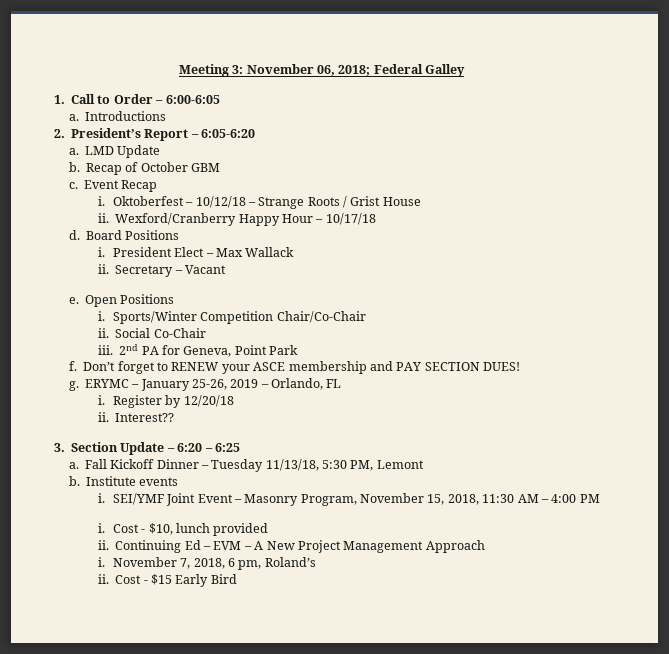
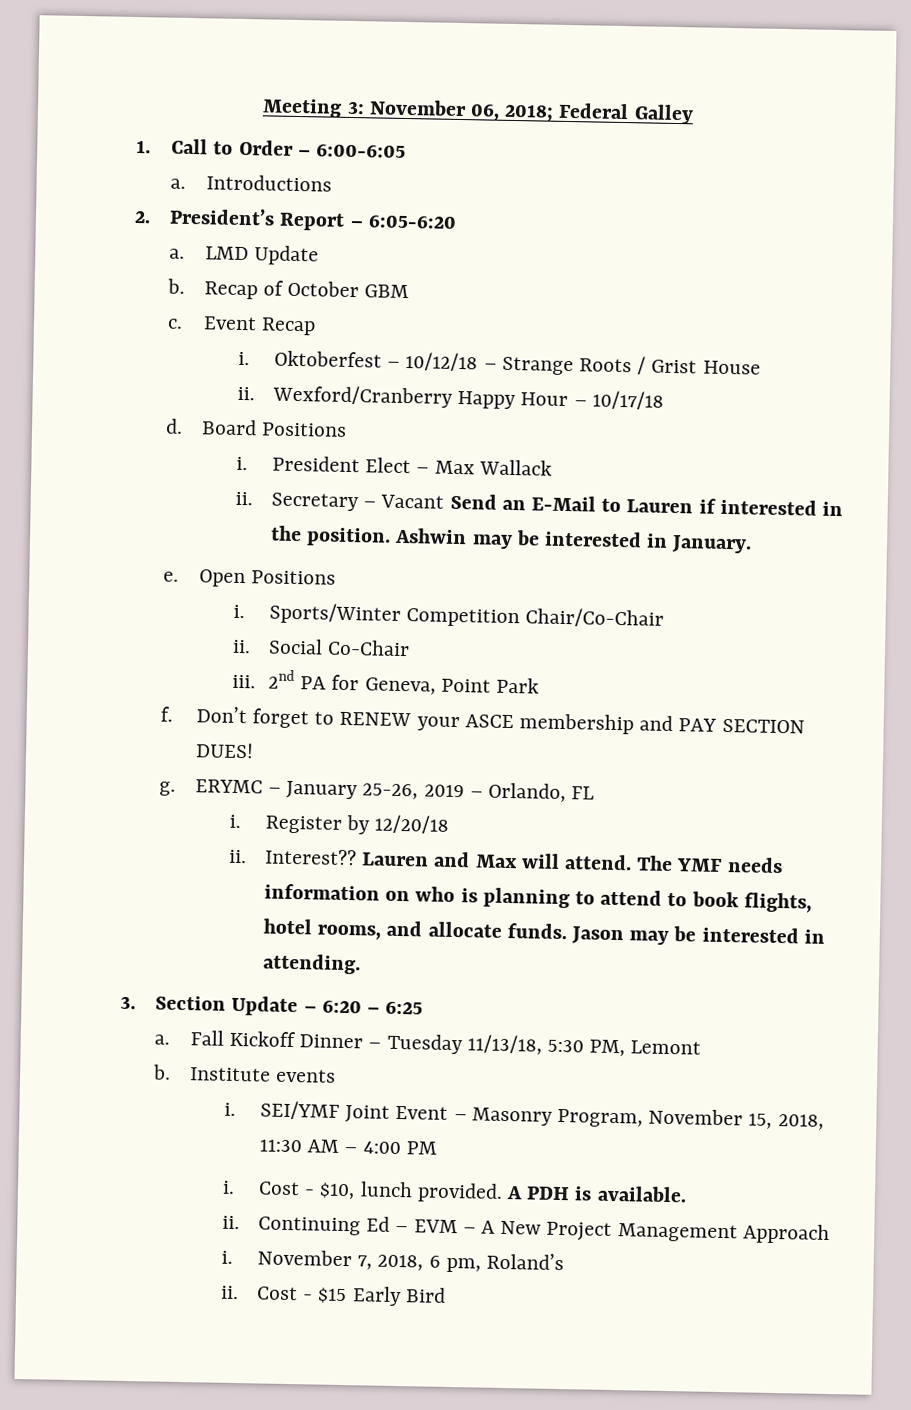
(227, 269) none -> [449,493,844,517] [271,525,753,554] Send an E-Mail to Lauren if interested in the position. Ashwin may be interested in January.
(175, 417) none -> [362,851,783,874] [264,883,812,913] [263,918,825,946] [263,953,362,975] Lauren and Max will attend. The YMF needs information on who is planning to attend to book flights, hotel rooms, and allocate funds. Jason may be interested in attending.
[213,523,269,536] provided -> [416,1182,687,1203] provided. A PDH is available.

